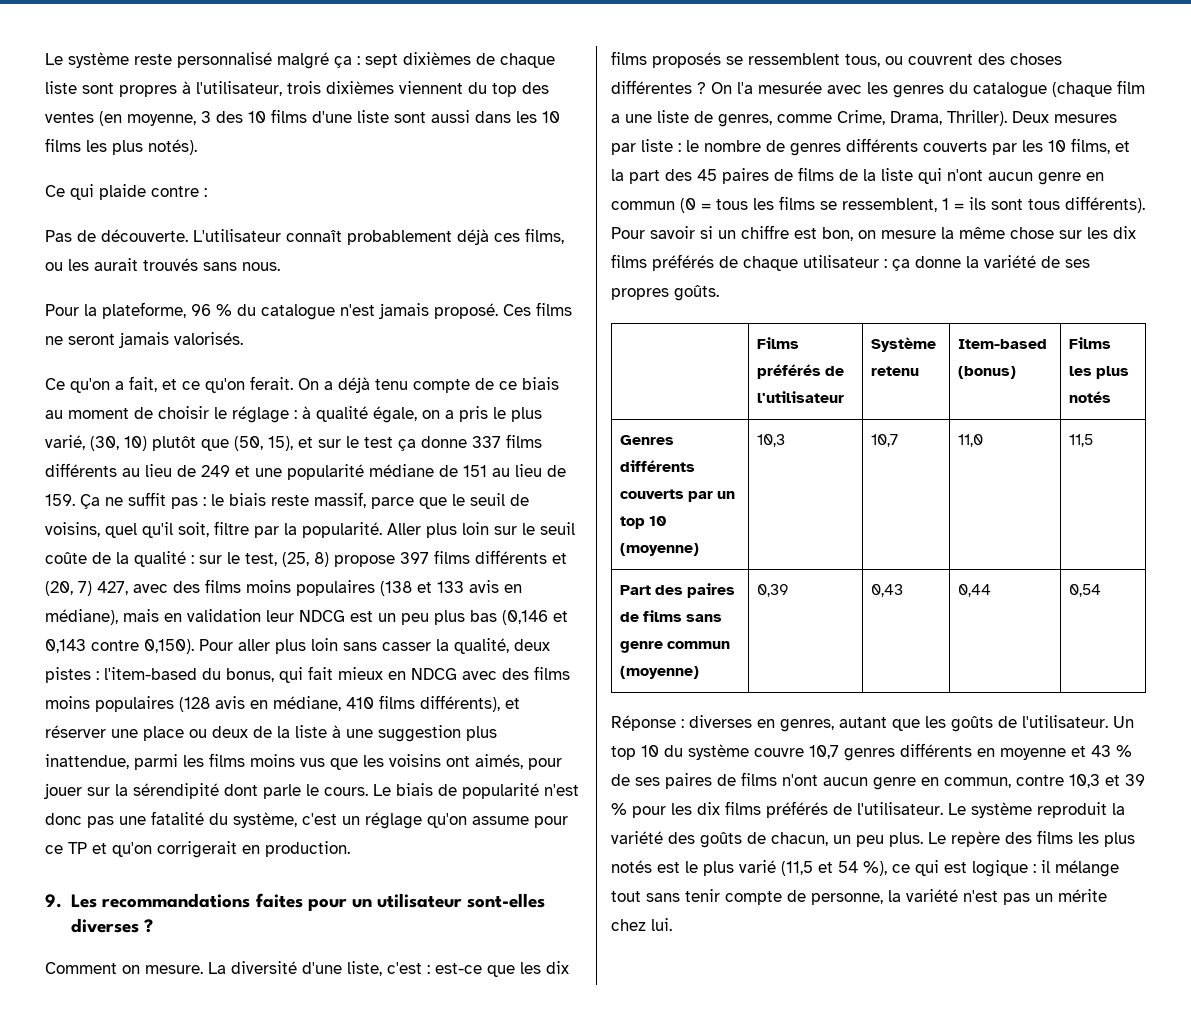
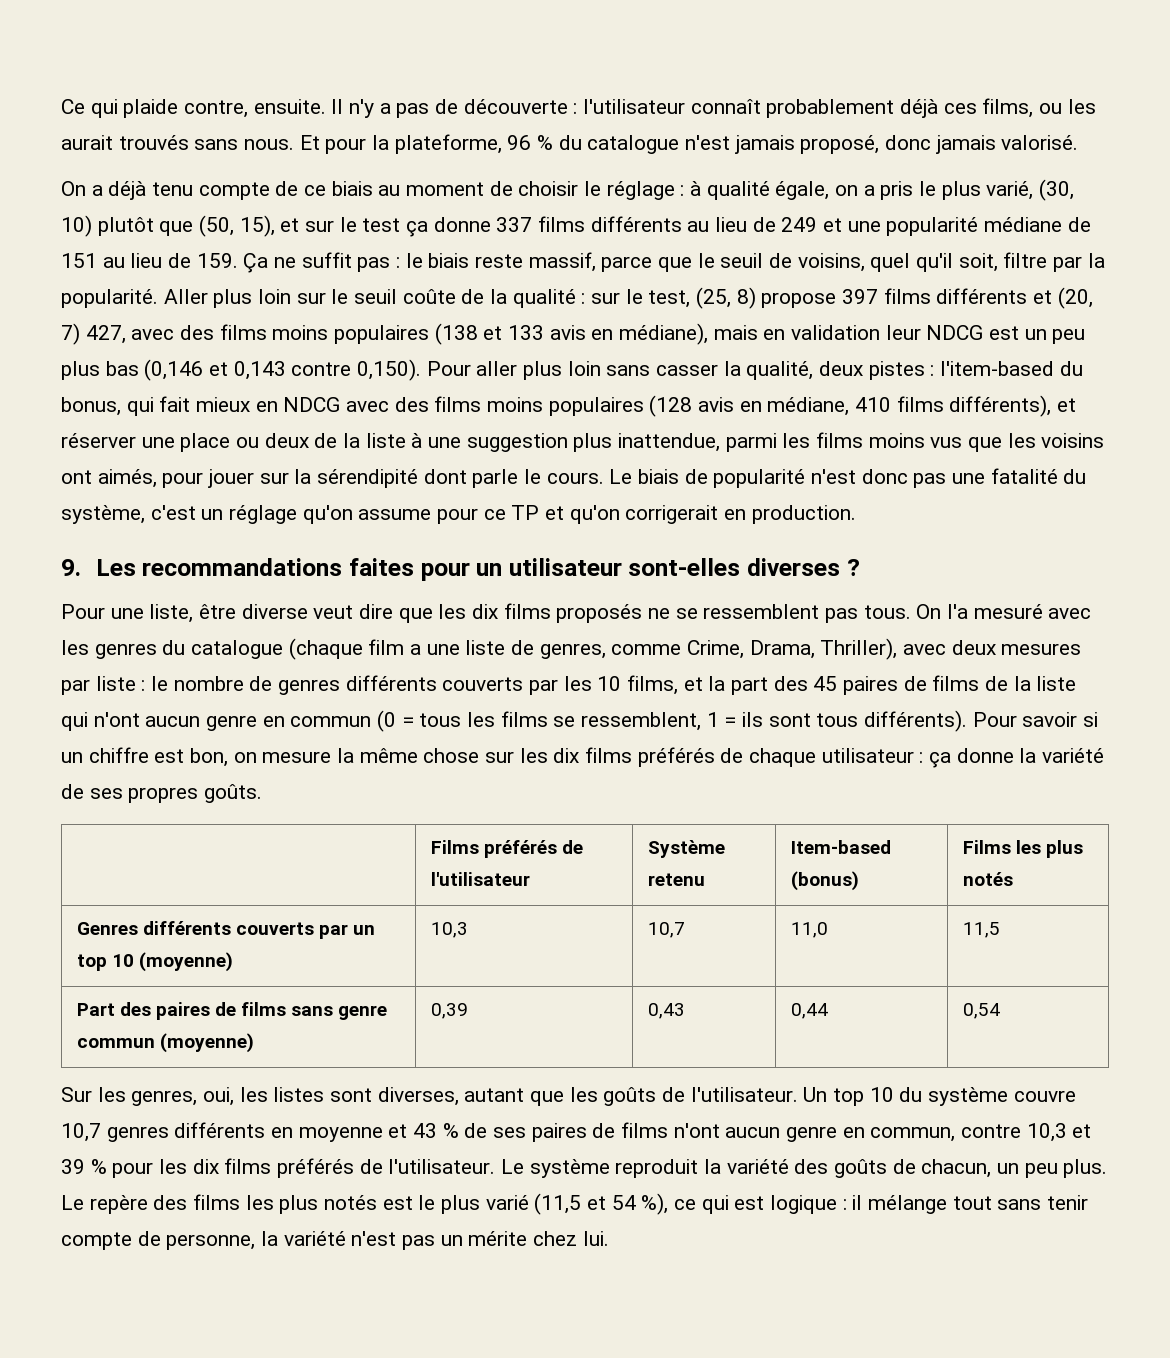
[45,52,555,69] [45,81,549,97] [45,109,560,126] [45,138,197,155] [45,184,207,200] [45,229,281,242] Le système reste personnalisé malgré ça : sept dixièmes de chaque liste sont propres à l'utilisateur, trois dixièmes viennent du top des ventes (en moyenne, 3 des 10 films d'une liste sont aussi dans les 10 films les plus notés). // Ce qui plaide contre : // Pas de découverte. L'utilisateur -> [61,99,686,118] Ce qui plaide contre, ensuite. Il n'y a pas de découverte : l'utilisateur
[45,304,79,316] // Pour -> [299,135,367,154] Et pour
[434,302,572,319] [45,332,243,348] [45,376,293,393] proposé. Ces films ne seront jamais valorisés. // Ce qu'on a fait, et ce qu'on ferait. -> [800,135,1079,154] proposé, donc jamais valorisé. //
[45,961,482,976] Comment on mesure. La diversité d'une liste, c'est : est-ce -> [61,604,394,623] Pour une liste, être diverse veut dire
(721, 60) none -> [648,608,671,619] ne
[845,53,1062,67] [611,80,706,94] tous, ou couvrent des choses différentes ? -> [825,605,911,623] pas tous.
[758,81,822,94] mesurée -> [973,604,1043,619] mesuré
[947,110,1049,126] Thriller). Deux -> [820,638,996,660] Thriller), avec deux
[611,715,834,732] Réponse : diverses en genres, -> [61,1087,459,1106] Sur les genres, oui, les listes sont diverses,

